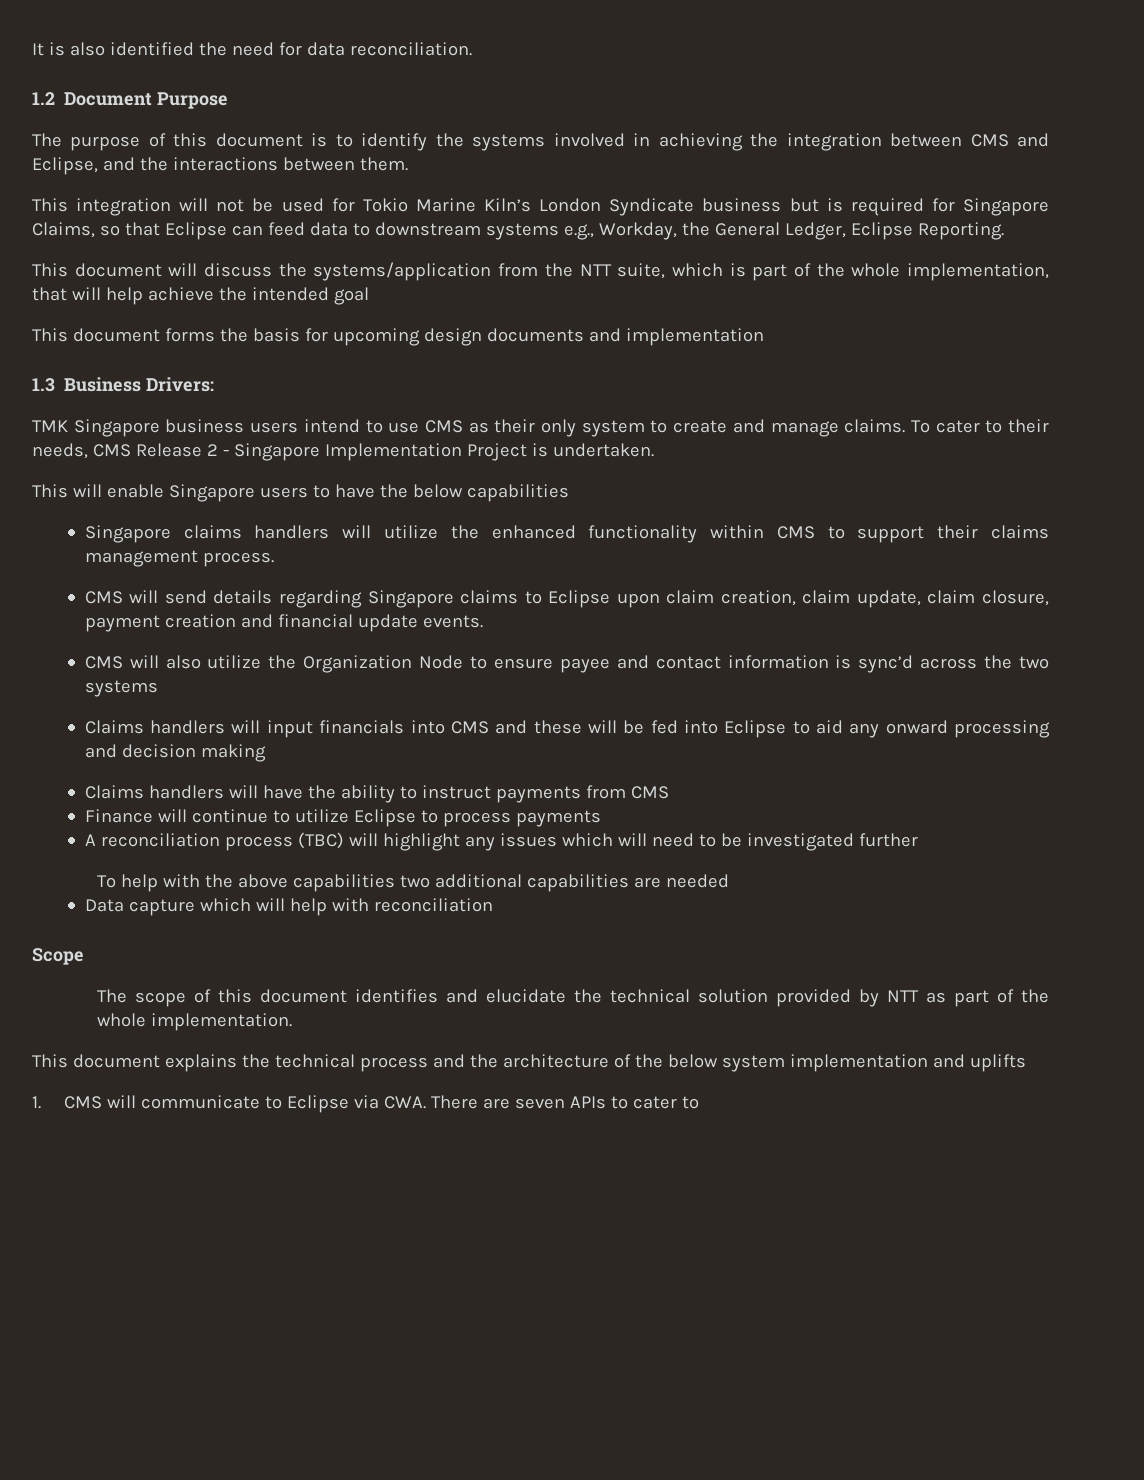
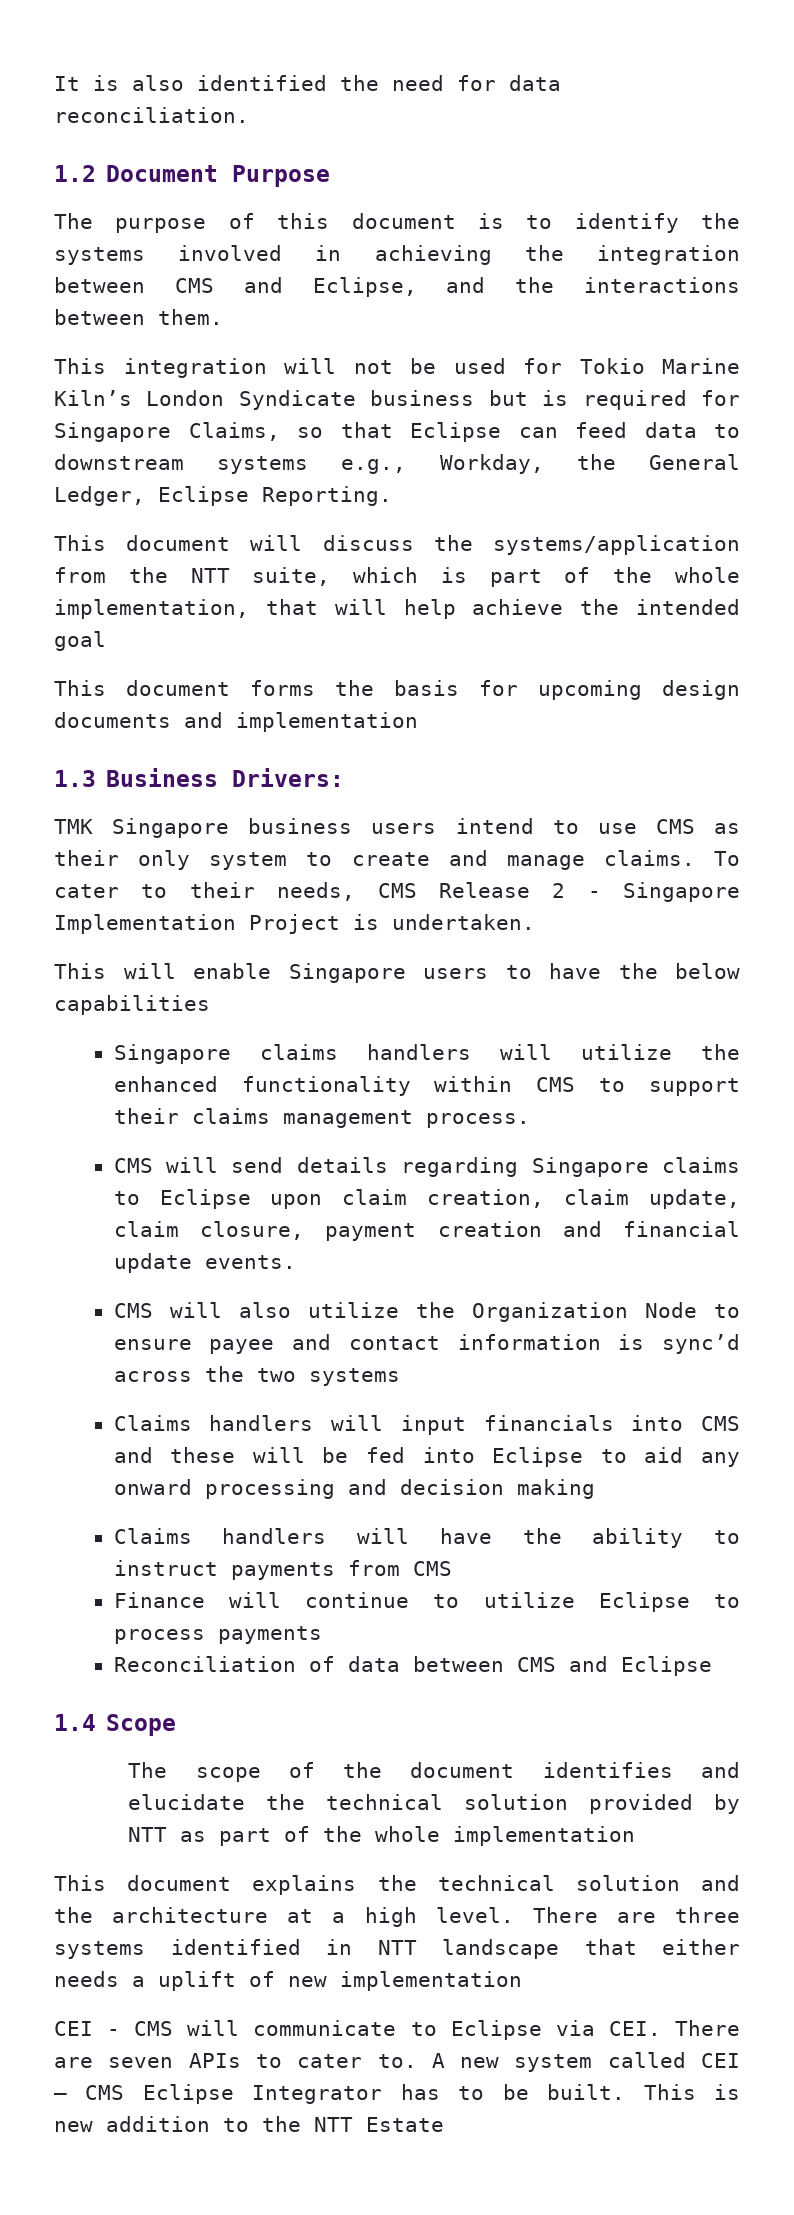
[84,832,918,851] [96,874,729,892] [84,898,493,916] A reconciliation process (TBC) will highlight any issues which will need to be investigated further // To help with the above capabilities two additional capabilities are needed // Data capture which will help with reconciliation // -> [113,1656,712,1676] [54,1714,96,1731] Reconciliation of data between CMS and Eclipse // 1.4
[217,989,252,1003] this -> [343,1762,383,1778] the
[150,1013,292,1031] implementation. -> [453,1826,636,1846] implementation
[359,1057,428,1072] process -> [575,1875,680,1891] solution
[613,1054,1026,1072] [32,1096,41,1109] of the below system implementation and uplifts // 1. -> [287,1907,740,1927] [54,1939,740,1959] [54,1971,522,1991] [54,2021,121,2036] at a high level. There are three systems identified in NTT landscape that either needs a uplift of new implementation // CEI -
[384,1096,427,1109] CWA. -> [608,2021,661,2036] CEI.
[682,1096,700,1109] to -> [377,2052,740,2072] [54,2084,740,2104] [54,2116,444,2132] to. A new system called CEI – CMS Eclipse Integrator has to be built. This is new addition to the NTT Estate

